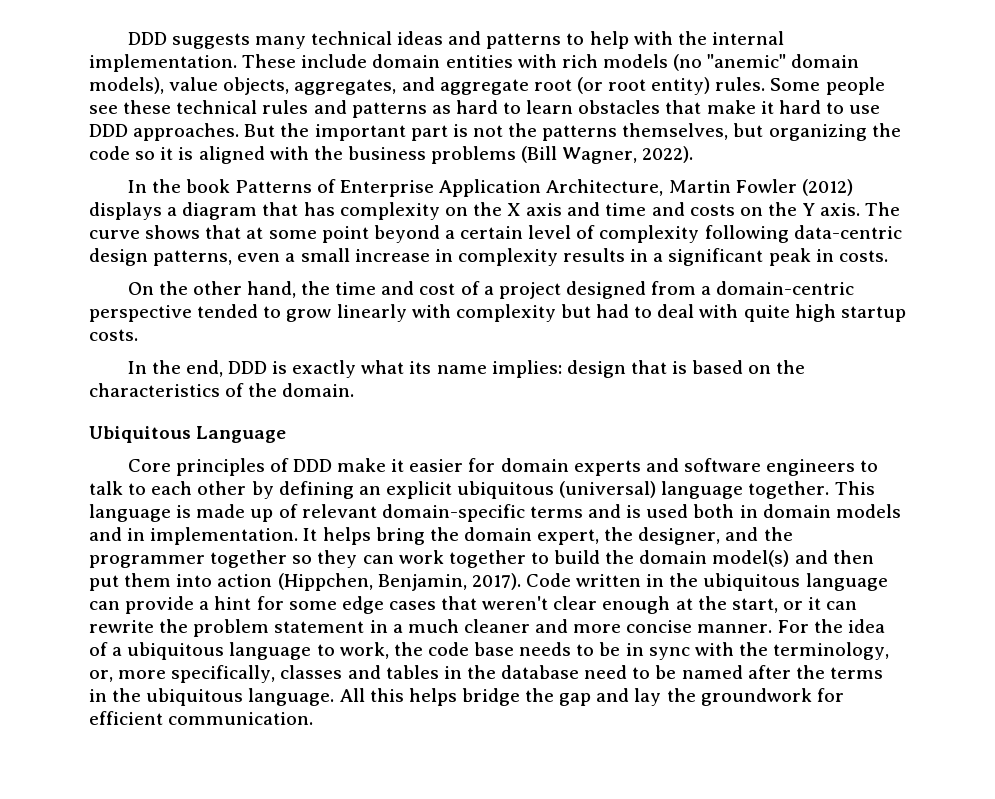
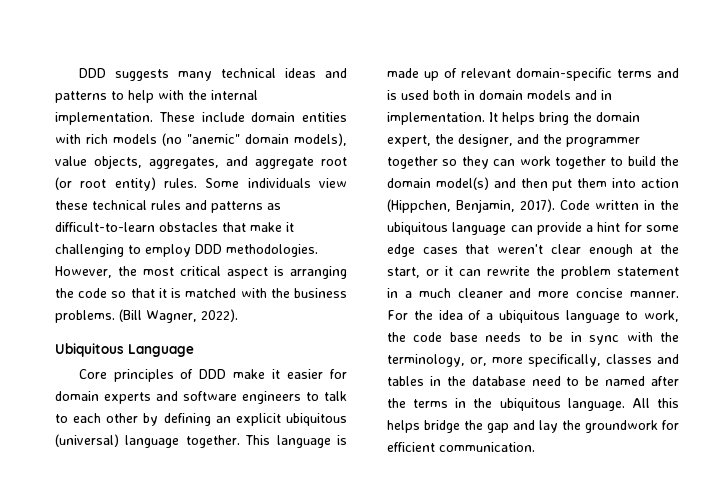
[825,77,885,95] [89,105,118,114] people see -> [247,178,347,188] individuals view
[455,100,574,114] hard to learn -> [55,222,155,232] difficult-to-learn
[778,100,881,114] [89,123,867,141] hard to use DDD approaches. But the important part is not the patterns themselves, but organizing -> [55,244,318,257] [55,266,347,279] challenging to employ DDD methodologies. However, the most critical aspect is arranging
(156, 155) none -> [130,288,155,298] that
[198,146,265,164] aligned -> [185,288,237,298] matched
[431,146,517,164] problems -> [55,310,115,323] problems.
[127,179,853,197] [89,202,901,220] [89,225,902,243] [89,248,888,266] [127,281,855,299] [89,304,906,322] [89,329,138,341] [127,360,806,378] [89,383,355,397] // In the book Patterns of Enterprise Application Architecture, Martin Fowler (2012) displays a diagram that has complexity on the X axis and time and costs on the Y axis. The curve shows that at some point beyond a certain level of complexity following data-centric design patterns, even a small increase in complexity results in a significant peak in costs. // On the other hand, the time and cost of a project designed from a domain-centric perspective tended to grow linearly with complexity but had to deal with quite high startup costs. // In the end, DDD is exactly what its name implies: design that is based on the characteristics of the domain. -> (238, 315) none

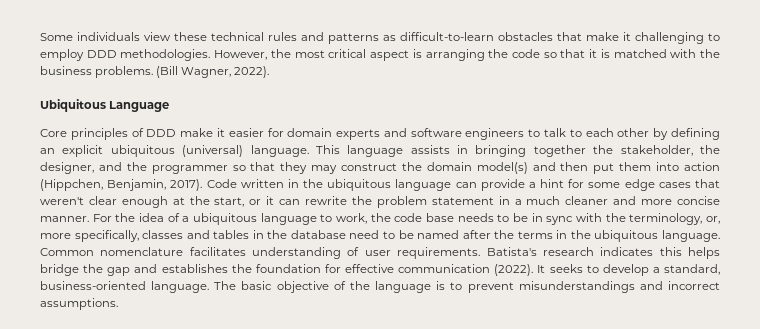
[78,68,347,81] [55,90,258,103] [55,112,347,125] [55,133,347,146] [55,155,347,169] [55,177,197,191] DDD suggests many technical ideas and patterns to help with the internal implementation. These include domain entities with rich models (no "anemic" domain models), value objects, aggregates, and aggregate root (or root entity) rules. -> (40, 37) none
[125,435,347,448] [387,68,679,81] [387,90,612,100] [387,112,640,125] [387,135,431,147] language together. This language is made up of relevant domain-specific terms and is used both in domain models and in implementation. It helps bring the domain expert, -> [250,145,693,157] language. This language assists in bringing together the stakeholder,
[387,156,656,169] together so they can work together to build -> [232,162,398,174] so that they may construct
[631,398,650,408] All -> [40,247,654,259] Common nomenclature facilitates understanding of user requirements. Batista's research indicates
[539,420,679,433] [387,442,535,452] lay the groundwork for efficient communication. -> [161,264,720,276] [40,281,720,293] [40,298,118,310] establishes the foundation for effective communication (2022). It seeks to develop a standard, business-oriented language. The basic objective of the language is to prevent misunderstandings and incorrect assumptions.

